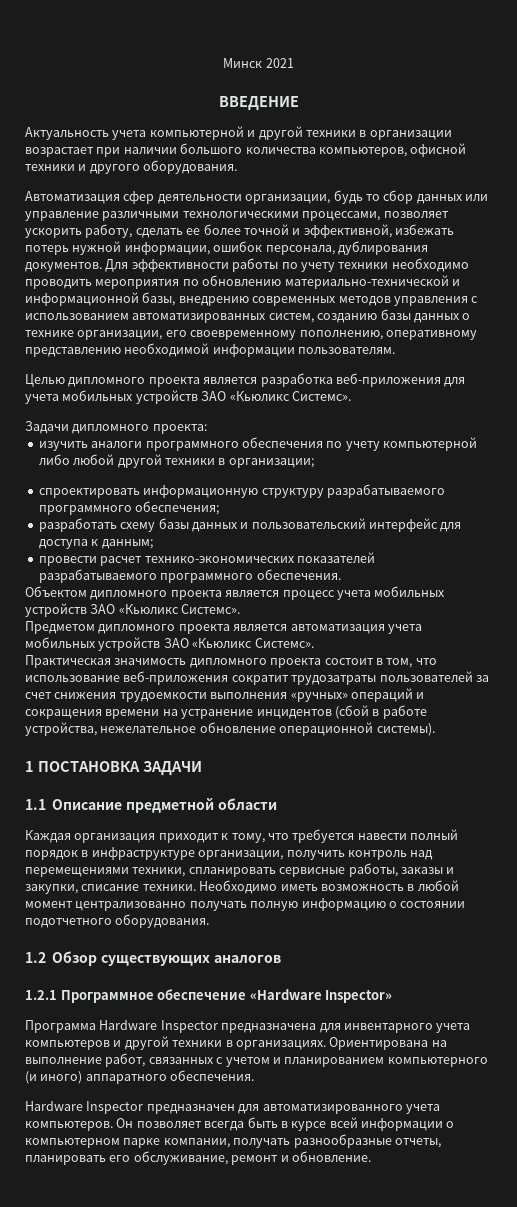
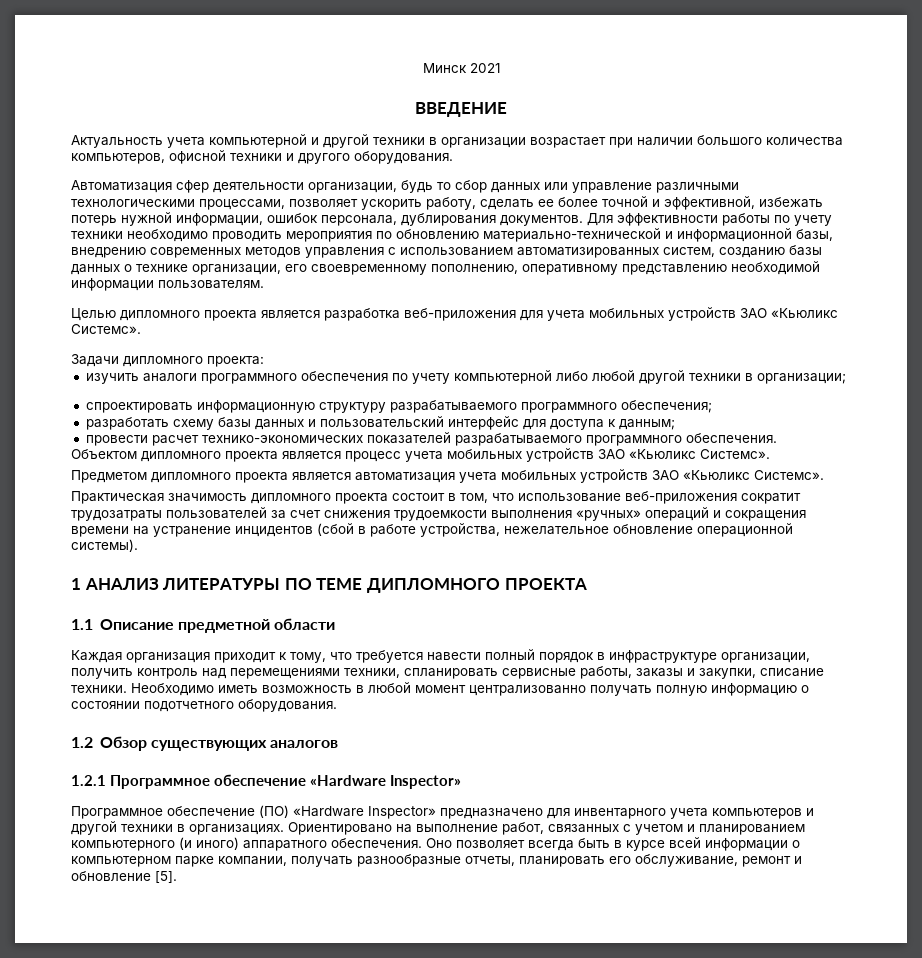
[37,761,202,776] ПОСТАНОВКА ЗАДАЧИ -> [84,578,587,593] АНАЛИЗ ЛИТЕРАТУРЫ ПО ТЕМЕ ДИПЛОМНОГО ПРОЕКТА
[25,1020,317,1033] Программа Hardware Inspector предназначена -> [71,805,543,819] Программное обеспечение (ПО) «Hardware Inspector» предназначено
[329,1037,429,1050] Ориентирована -> [288,822,392,835] Ориентировано
[25,1101,440,1114] [25,1118,134,1131] // Hardware Inspector предназначен для автоматизированного учета компьютеров. Он -> [426,838,452,848] Оно
[291,1151,371,1162] обновление. -> [71,871,177,883] обновление [5].

